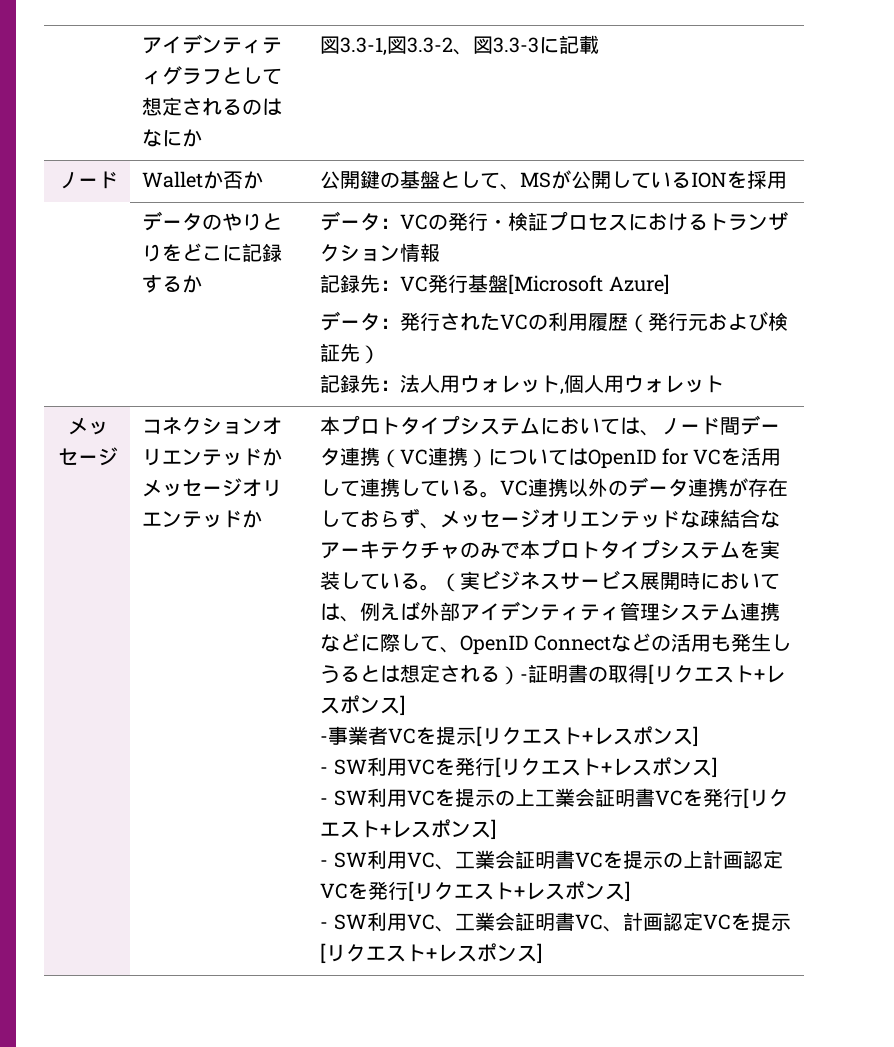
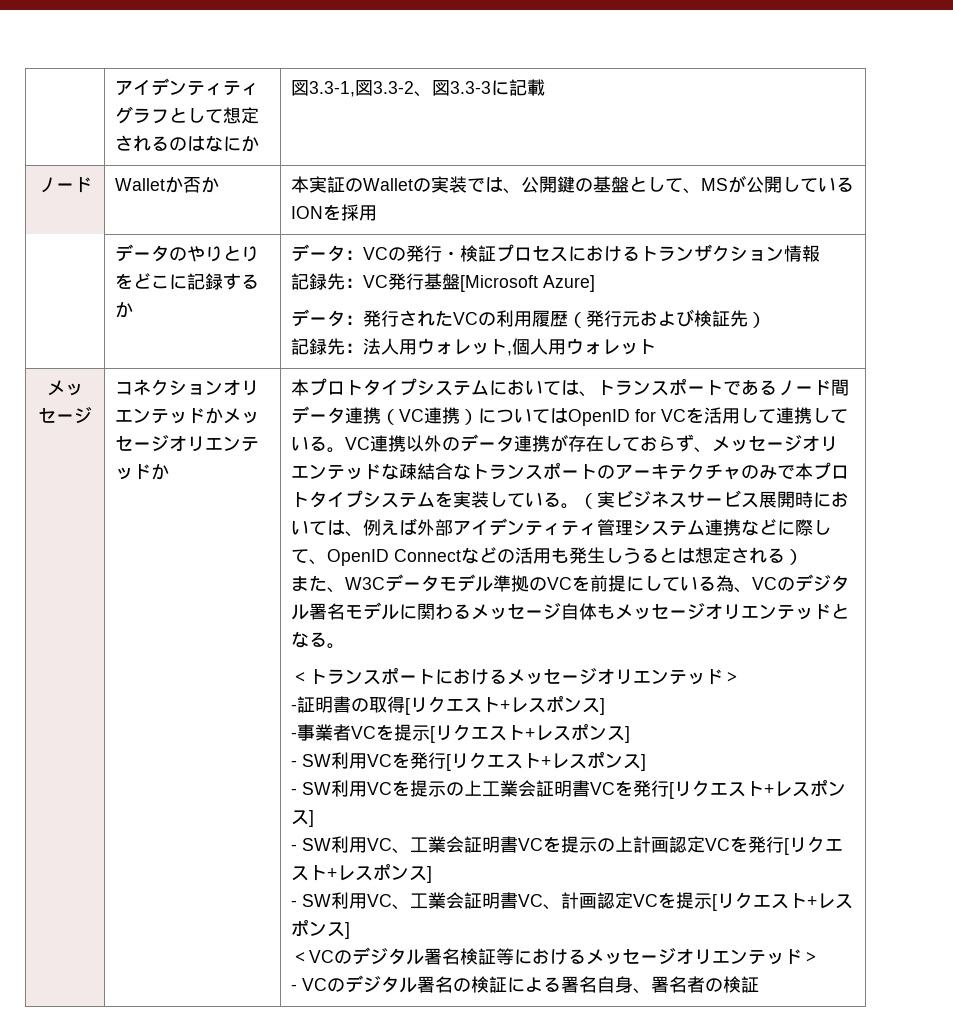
(264, 180) none -> [291,176,522,194] 本実証のWalletの実装では、
(661, 433) none -> [597,378,778,396] トランスポートである
(781, 519) none -> [471,462,616,480] トランスポートの
(521, 675) none -> [291,574,850,593] [291,602,850,620] [291,631,346,649] [291,667,742,685] // また、W3Cデータモデル準拠のVCを前提にしている為、VCのデジタル署名モデルに関わるメッセージ自体もメッセージオリエンテッドとなる。 // ＜トランスポートにおけるメッセージオリエンテッド＞ //
(543, 953) none -> [291,947,821,965] [291,975,760,994] // ＜VCのデジタル署名検証等におけるメッセージオリエンテッド＞ // - VCのデジタル署名の検証による署名自身、署名者の検証

